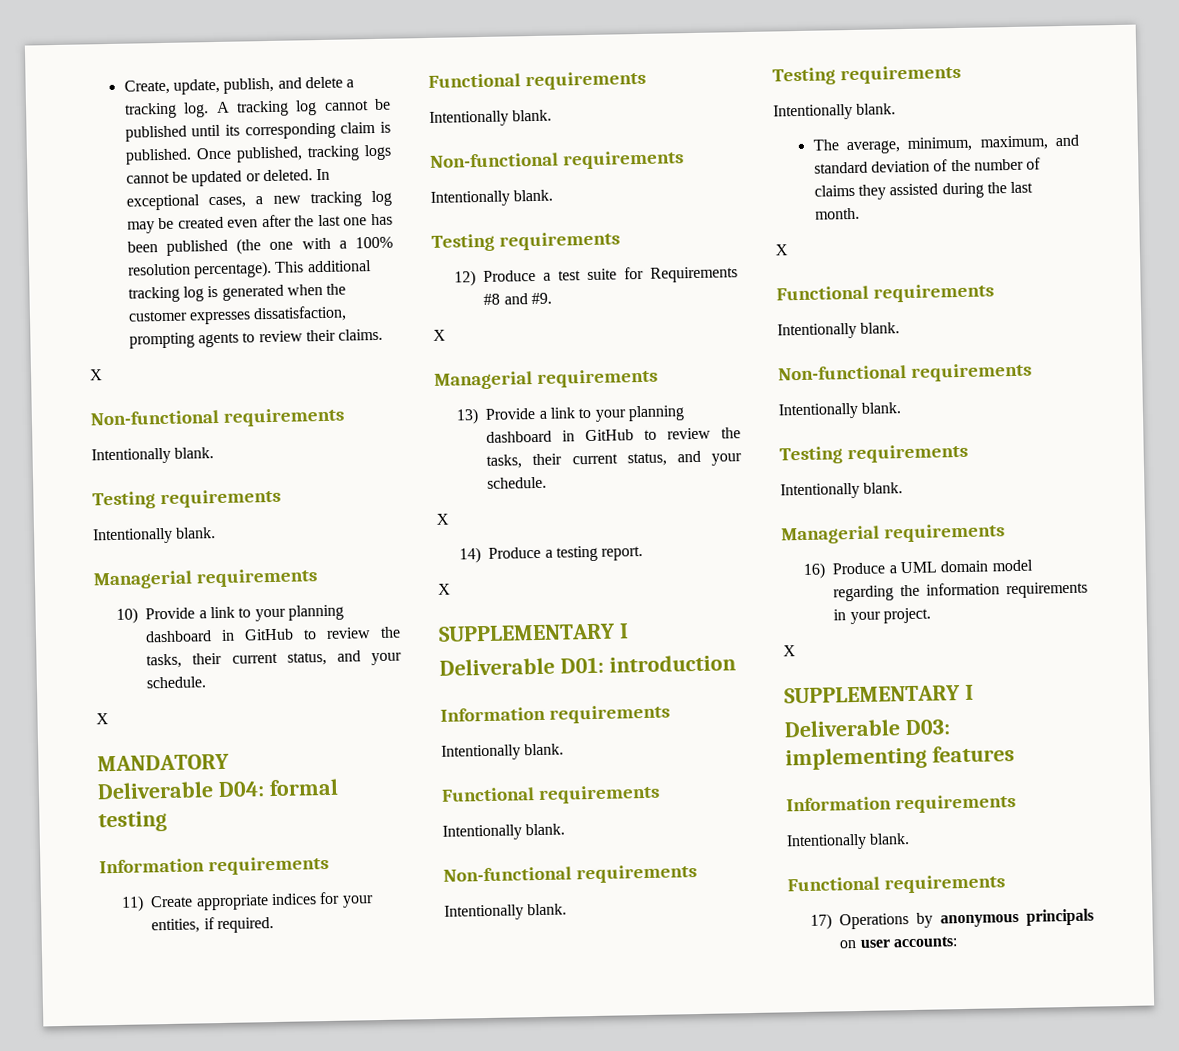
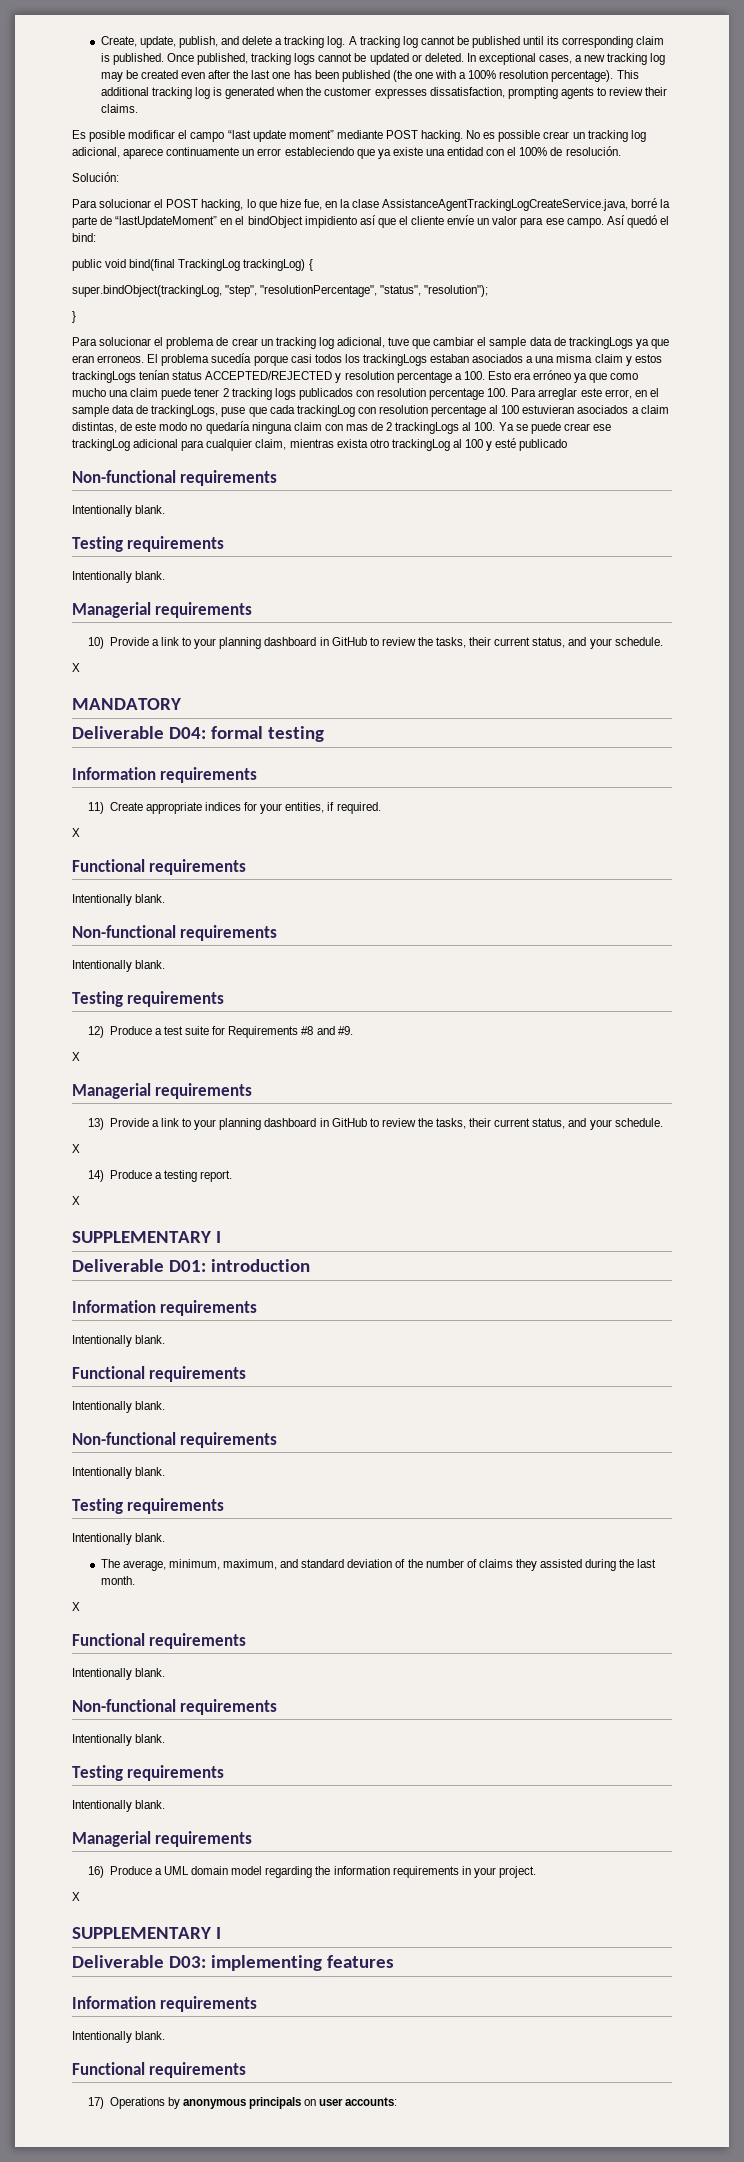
[89,369,103,381] X -> [72,130,646,142] [72,146,621,159] [72,172,119,182] [72,198,671,211] [72,215,669,228] [72,233,96,242] [72,259,313,271] [72,285,489,297] [72,311,76,323] [72,337,669,349] [72,353,662,366] [72,370,639,383] [72,388,659,400] [72,405,669,417] [72,421,611,434] [72,438,568,451] Es posible modificar el campo “last update moment” mediante POST hacking. No es possible crear un tracking log adicional, aparece continuamente un error estableciendo que ya existe una entidad con el 100% de resolución. // Solución: // Para solucionar el POST hacking, lo que hize fue, en la clase AssistanceAgentTrackingLogCreateService.java, borré la parte de “lastUpdateMoment” en el bindObject impidiento así que el cliente envíe un valor para ese campo. Así quedó el bind: // public void bind(final TrackingLog trackingLog) { // super.bindObject(trackingLog, "step", "resolutionPercentage", "status", "resolution"); // } // Para solucionar el problema de crear un tracking log adicional, tuve que cambiar el sample data de trackingLogs ya que eran erroneos. El problema sucedía porque casi todos los trackingLogs estaban asociados a una misma claim y estos trackingLogs tenían status ACCEPTED/REJECTED y resolution percentage a 100. Esto era erróneo ya que como mucho una claim puede tener 2 tracking logs publicados con resolution percentage 100. Para arreglar este error, en el sample data de trackingLogs, puse que cada trackingLog con resolution percentage al 100 estuvieran asociados a claim distintas, de este modo no quedaría ninguna claim con mas de 2 trackingLogs al 100. Ya se puede crear ese trackingLog adicional para cualquier claim, mientras exista otro trackingLog al 100 y esté publicado
(274, 925) none -> [72,828,80,837] // X

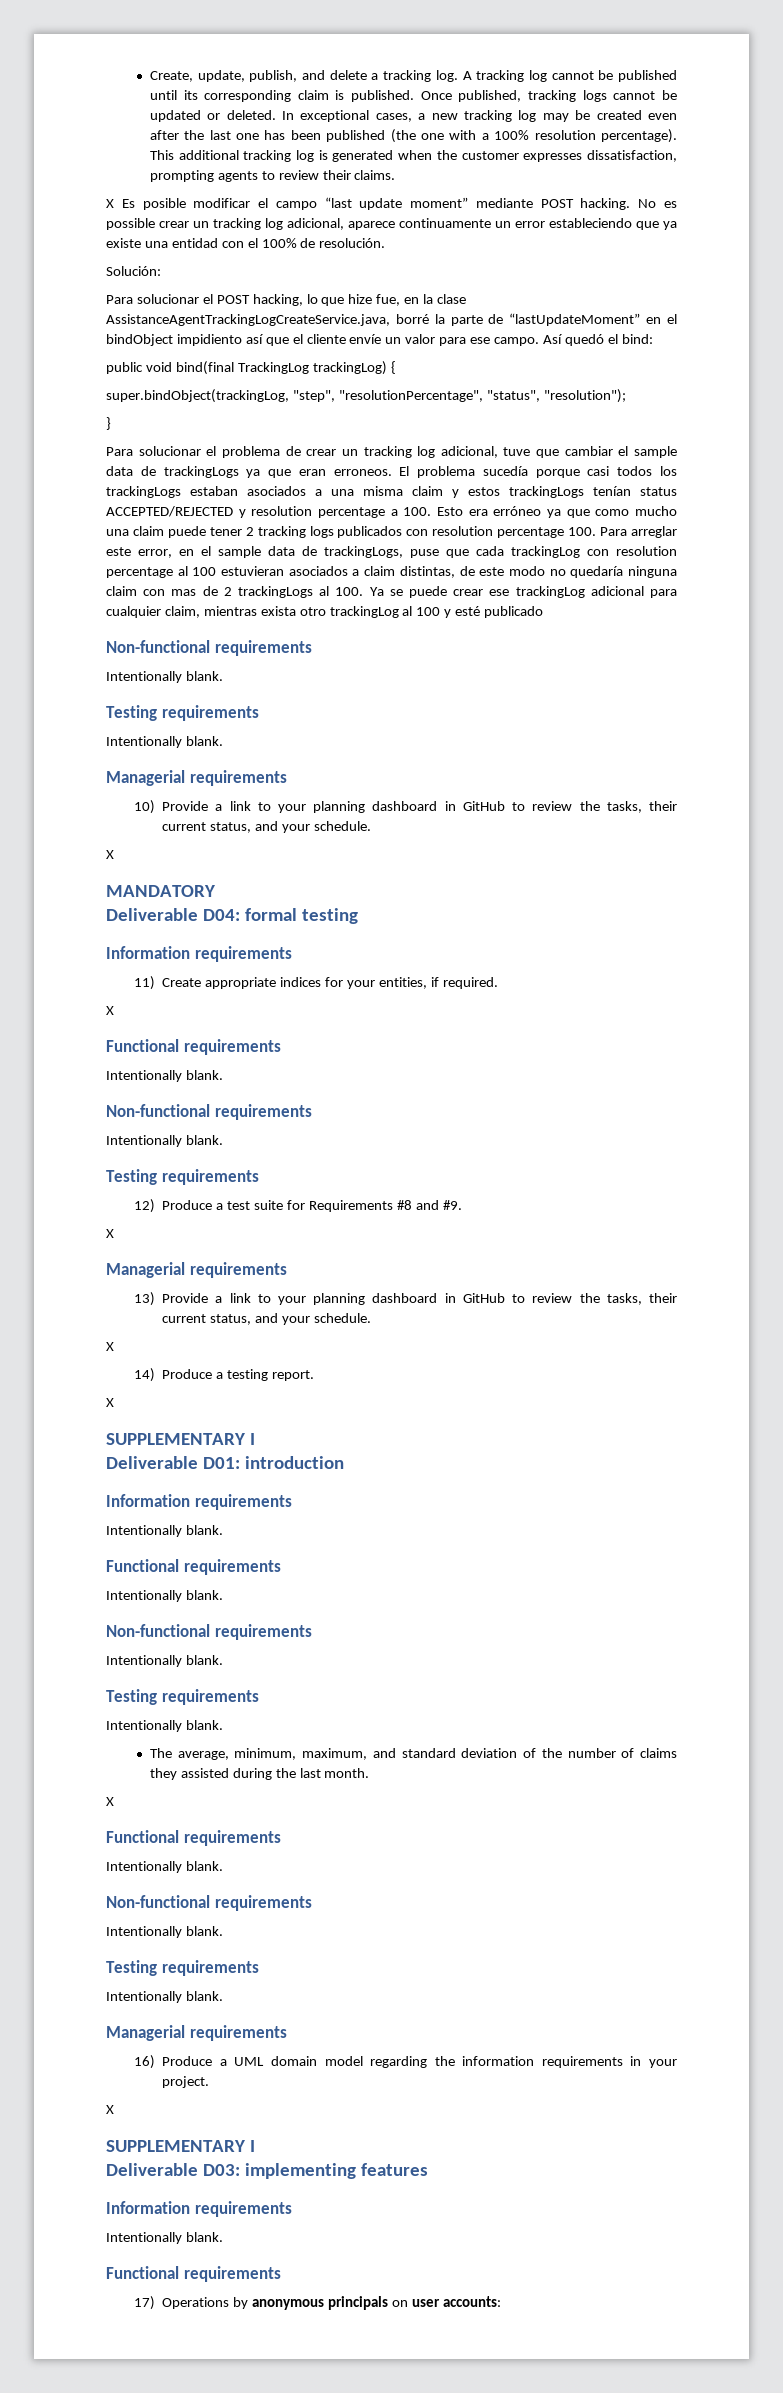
(138, 108) none -> [106,199,114,208] X

